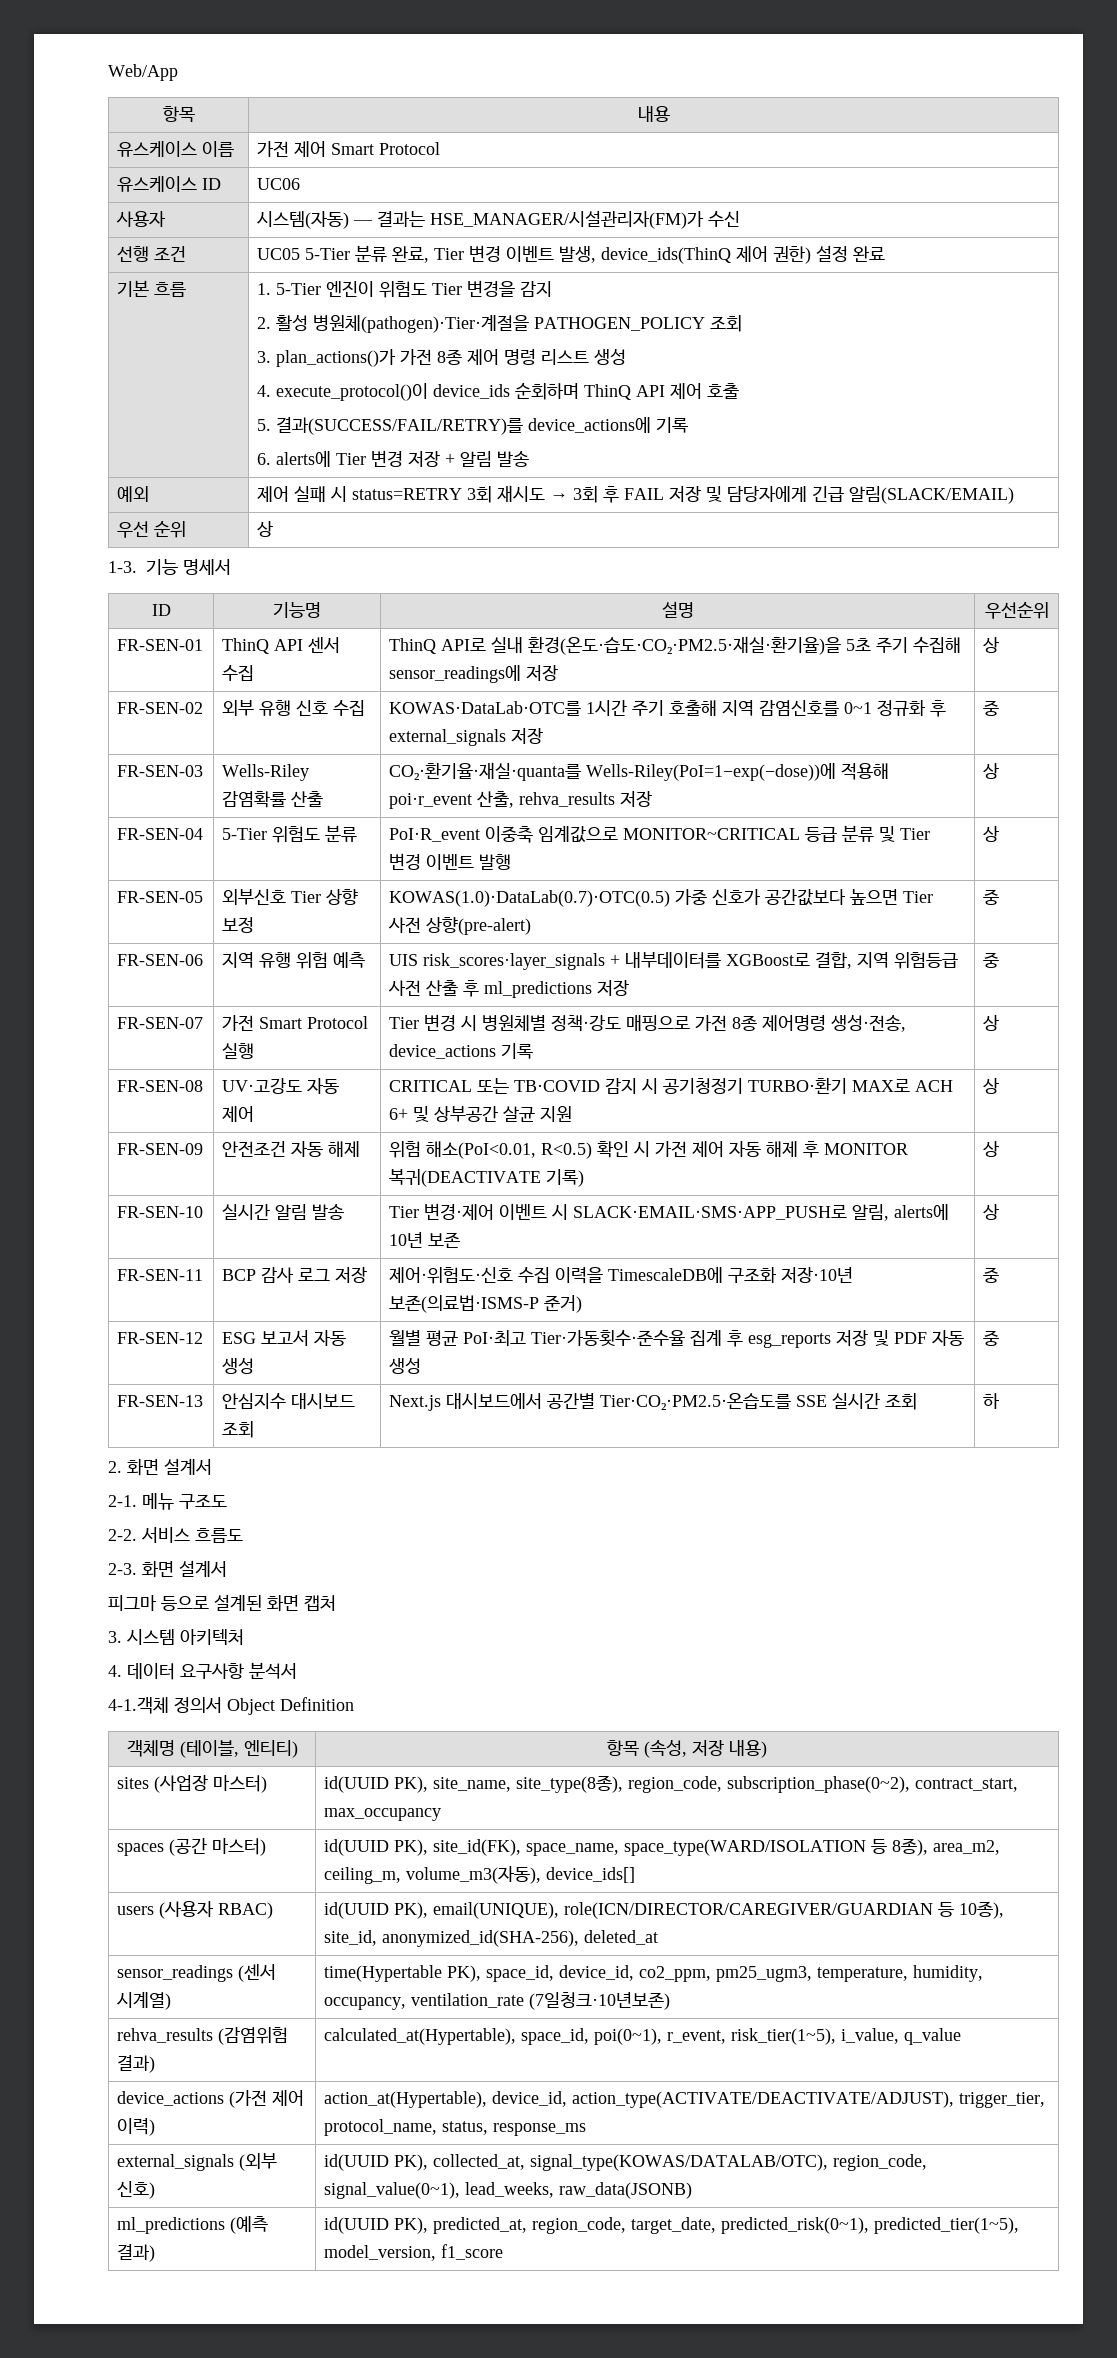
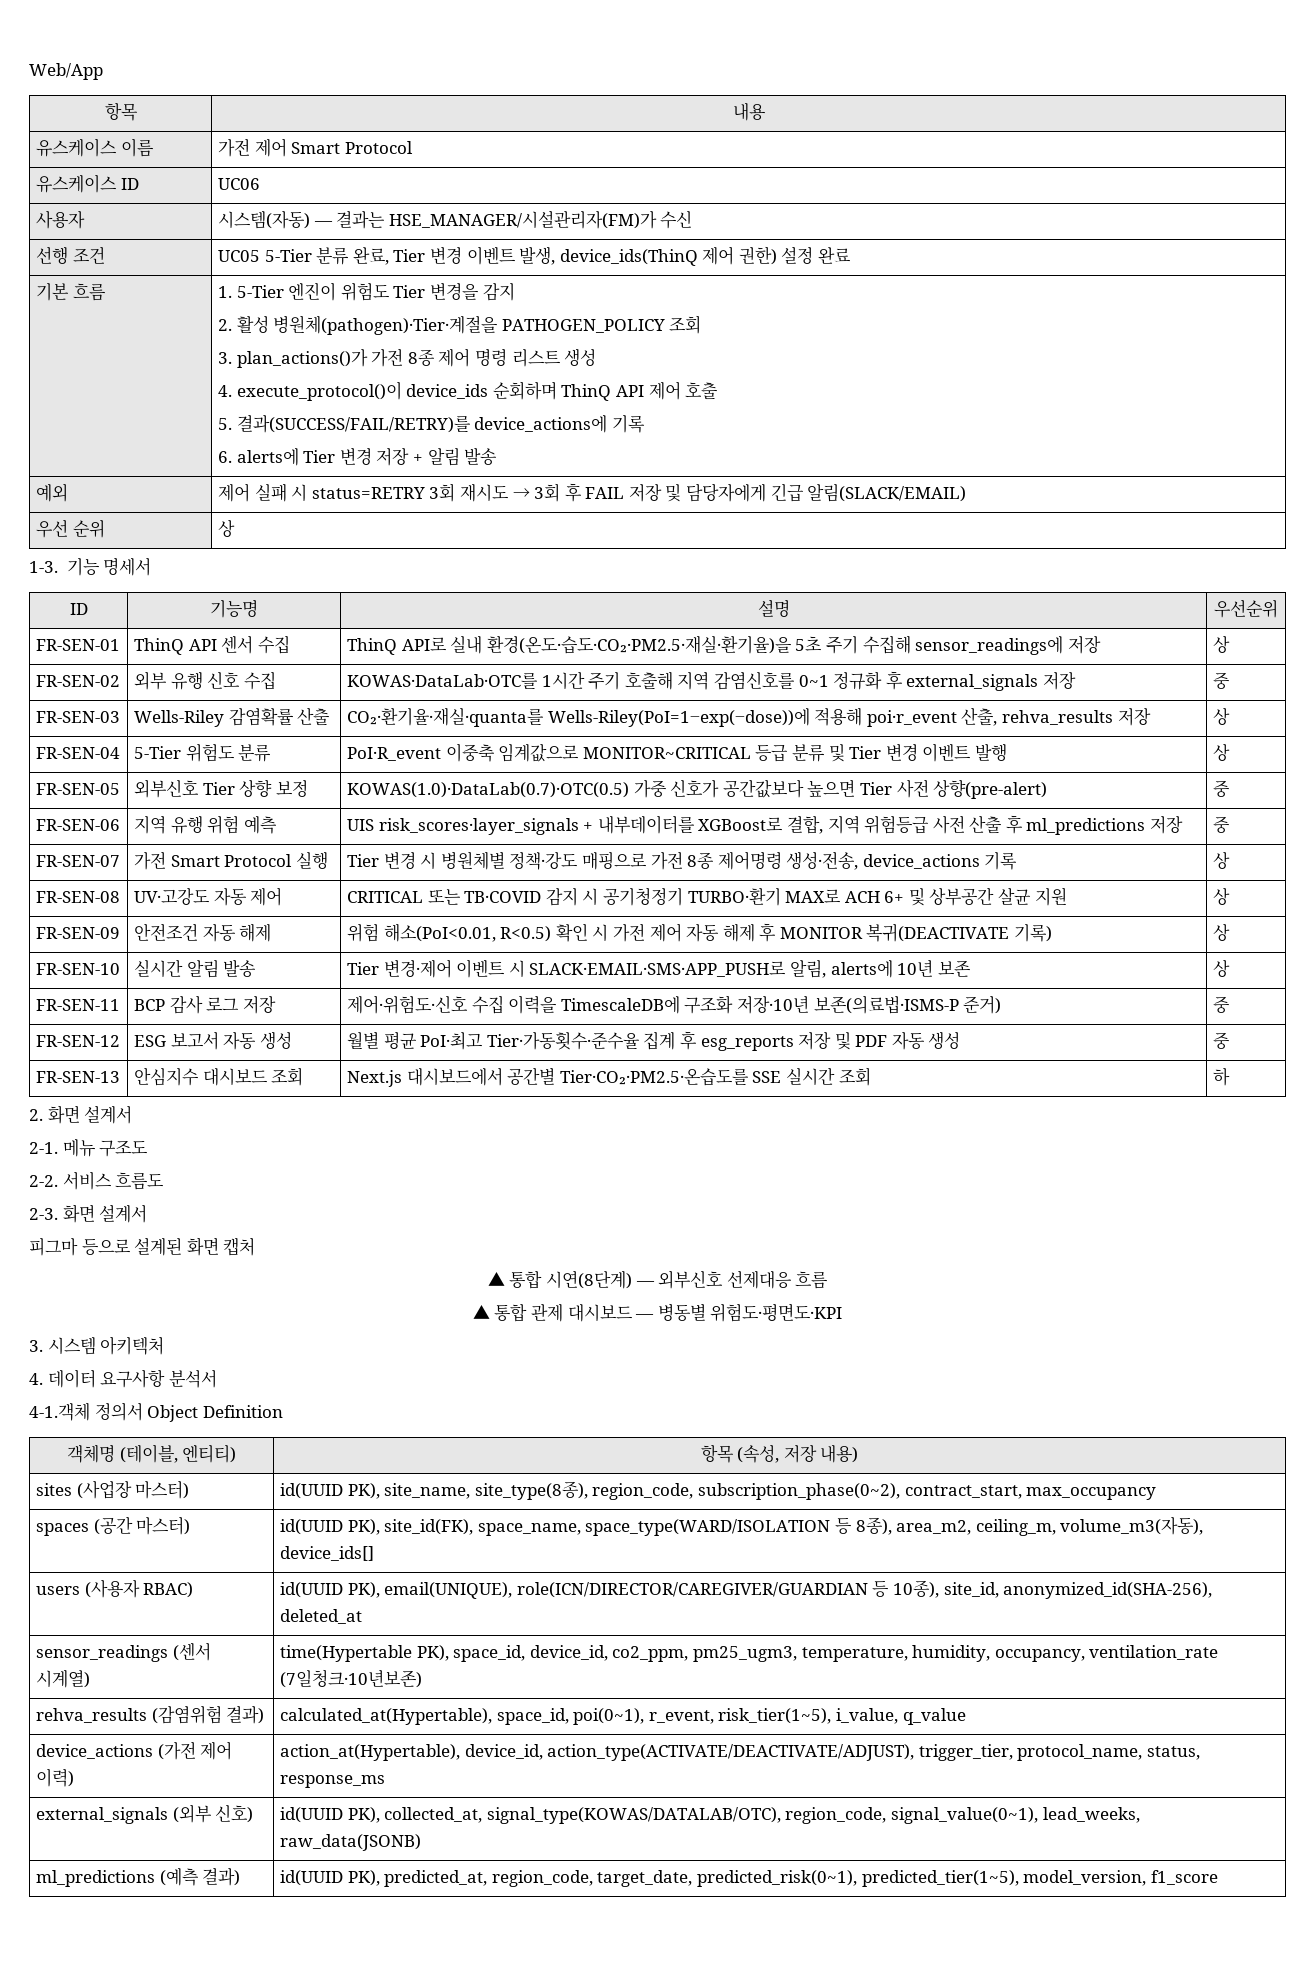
(336, 1603) none -> [487,1270,829,1289] [472,1303,843,1322] // ▲ 통합 시연(8단계) — 외부신호 선제대응 흐름 // ▲ 통합 관제 대시보드 — 병동별 위험도·평면도·KPI

